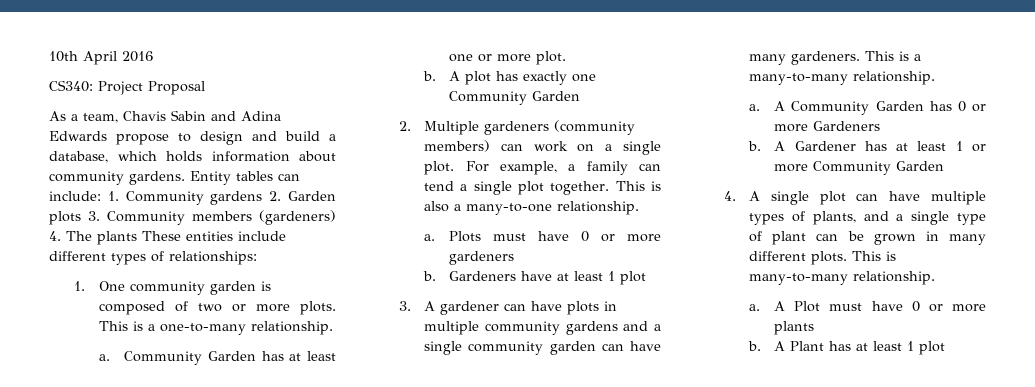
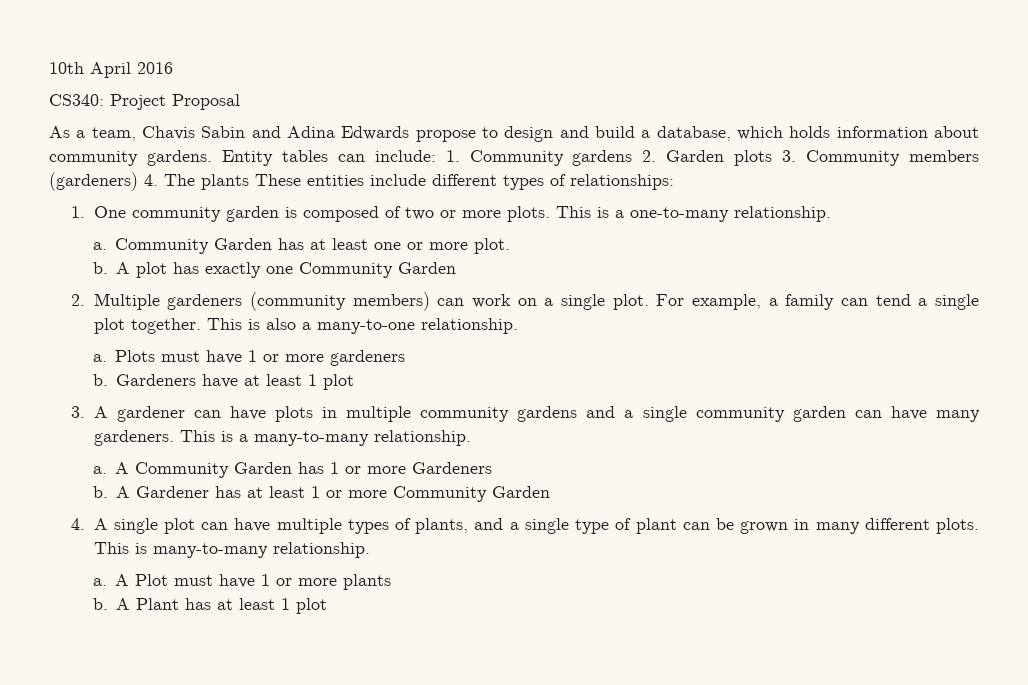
[581,231,590,242] 0 -> [248,350,258,362] 1
[957,101,966,112] 0 -> [330,462,340,474] 1
[911,301,920,312] 0 -> [261,574,271,586] 1

